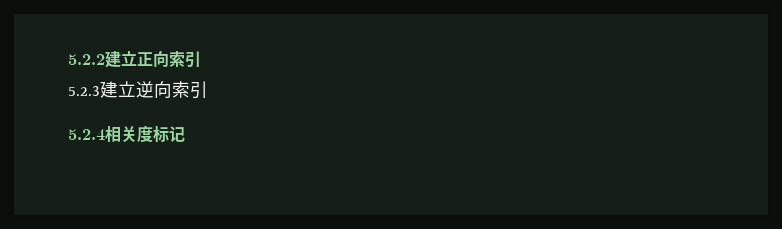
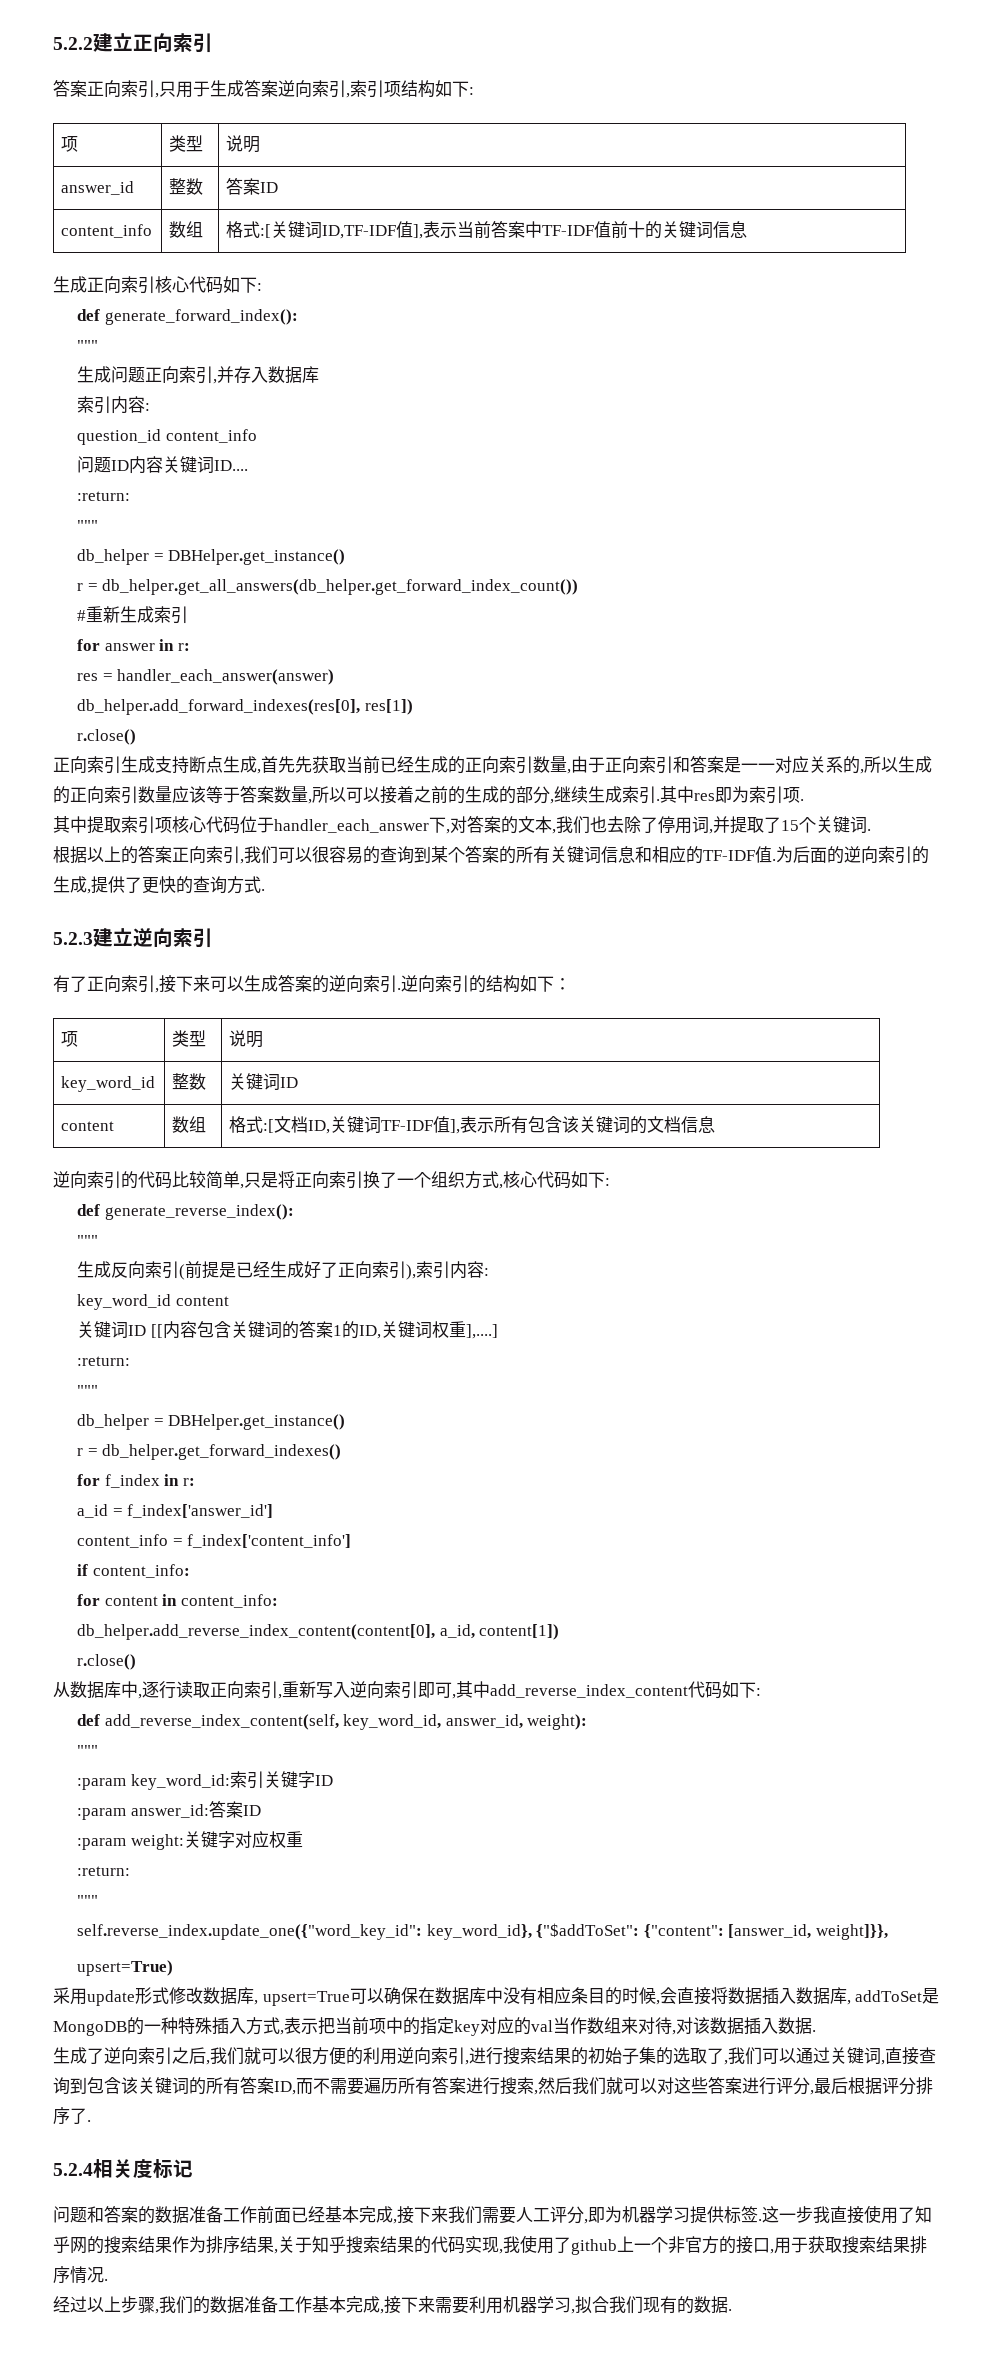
[68,81,208,99] [68,125,185,143] 5.2.3建立逆向索引 // 5.2.4相关度标记 -> [53,79,474,98] [61,136,79,152] [169,135,204,152] [226,135,261,153] [61,181,135,195] [169,178,204,195] [226,177,279,195] [61,224,153,238] [169,221,204,238] [226,220,748,239] [53,276,262,294] [77,309,298,325] [77,340,99,351] [77,366,320,384] [77,396,151,414] [77,429,257,445] [77,456,249,474] [77,491,131,501] [77,520,99,531] [77,549,346,565] [77,579,579,595] [77,606,189,624] [77,639,190,651] [77,669,335,685] [77,699,413,715] [77,729,137,745] [53,755,932,774] [53,785,804,804] [53,815,871,834] [53,845,929,864] [53,876,265,894] [53,928,213,948] [53,974,571,993] [61,1031,79,1047] [172,1030,207,1047] [229,1030,264,1048] [61,1076,156,1092] [172,1073,207,1090] [229,1073,299,1090] [61,1121,115,1131] [172,1116,207,1133] [229,1116,716,1134] [53,1171,610,1189] [77,1204,294,1220] [77,1235,99,1246] [77,1261,490,1280] [77,1294,229,1310] [77,1320,498,1339] [77,1356,131,1366] [77,1385,99,1396] [77,1414,346,1430] [77,1444,342,1460] [77,1474,195,1488] [77,1504,274,1518] [77,1534,352,1548] [77,1564,190,1578] [77,1594,278,1608] [77,1624,560,1640] [77,1654,137,1670] [53,1681,761,1699] [77,1714,588,1730] [77,1745,99,1756] [77,1771,333,1790] [77,1800,261,1820] [77,1831,303,1850] [77,1866,131,1876] [77,1895,99,1906] [77,1923,889,1940] [77,1960,174,1976] [53,1987,940,2006] [53,2017,816,2036] [53,2047,936,2065] [53,2076,933,2095] [53,2107,91,2125] [53,2159,193,2178] [53,2205,932,2224] [53,2235,927,2255] [53,2266,108,2284] [53,2296,732,2314] 答案正向索引,只用于生成答案逆向索引,索引项结构如下: // 项 | 类型 | 说明 // answer_id | 整数 | 答案ID // content_info | 数组 | 格式:[关键词ID,TF-IDF值],表示当前答案中TF-IDF值前十的关键词信息 // 生成正向索引核心代码如下: // def generate_forward_index(): // """ // 生成问题正向索引,并存入数据库 // 索引内容: // question_id content_info // 问题ID内容关键词ID.... // :return: // """ // db_helper = DBHelper.get_instance() // r = db_helper.get_all_answers(db_helper.get_forward_index_count()) // #重新生成索引 // for answer in r: // res = handler_each_answer(answer) // db_helper.add_forward_indexes(res[0], res[1]) // r.close() // 正向索引生成支持断点生成,首先先获取当前已经生成的正向索引数量,由于正向索引和答案是一一对应关系的,所以生成的正向索引数量应该等于答案数量,所以可以接着之前的生成的部分,继续生成索引.其中res即为索引项. // 其中提取索引项核心代码位于handler_each_answer下,对答案的文本,我们也去除了停用词,并提取了15个关键词. // 根据以上的答案正向索引,我们可以很容易的查询到某个答案的所有关键词信息和相应的TF-IDF值.为后面的逆向索引的生成,提供了更快的查询方式. // 5.2.3建立逆向索引 // 有了正向索引,接下来可以生成答案的逆向索引.逆向索引的结构如下： // 项 | 类型 | 说明 // key_word_id | 整数 | 关键词ID // content | 数组 | 格式:[文档ID,关键词TF-IDF值],表示所有包含该关键词的文档信息 // 逆向索引的代码比较简单,只是将正向索引换了一个组织方式,核心代码如下: // def generate_reverse_index(): // """ // 生成反向索引(前提是已经生成好了正向索引),索引内容: // key_word_id content // 关键词ID [[内容包含关键词的答案1的ID,关键词权重],....] // :return: // """ // db_helper = DBHelper.get_instance() // r = db_helper.get_forward_indexes() // for f_index in r: // a_id = f_index['answer_id'] // content_info = f_index['content_info'] // if content_info: // for content in content_info: // db_helper.add_reverse_index_content(content[0], a_id, content[1]) // r.close() // 从数据库中,逐行读取正向索引,重新写入逆向索引即可,其中add_reverse_index_content代码如下: // def add_reverse_index_content(self, key_word_id, answer_id, weight): // """ // :param key_word_id:索引关键字ID // :param answer_id:答案ID // :param weight:关键字对应权重 // :return: // """ // self.reverse_index.update_one({"word_key_id": key_word_id}, {"$addToSet": {"content": [answer_id, weight]}}, // upsert=True) // 采用update形式修改数据库, upsert=True可以确保在数据库中没有相应条目的时候,会直接将数据插入数据库, addToSet是MongoDB的一种特殊插入方式,表示把当前项中的指定key对应的val当作数组来对待,对该数据插入数据. // 生成了逆向索引之后,我们就可以很方便的利用逆向索引,进行搜索结果的初始子集的选取了,我们可以通过关键词,直接查询到包含该关键词的所有答案ID,而不需要遍历所有答案进行搜索,然后我们就可以对这些答案进行评分,最后根据评分排序了. // 5.2.4相关度标记 // 问题和答案的数据准备工作前面已经基本完成,接下来我们需要人工评分,即为机器学习提供标签.这一步我直接使用了知乎网的搜索结果作为排序结果,关于知乎搜索结果的代码实现,我使用了github上一个非官方的接口,用于获取搜索结果排序情况. // 经过以上步骤,我们的数据准备工作基本完成,接下来需要利用机器学习,拟合我们现有的数据.

